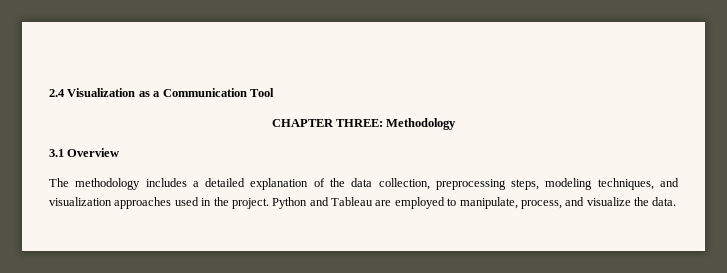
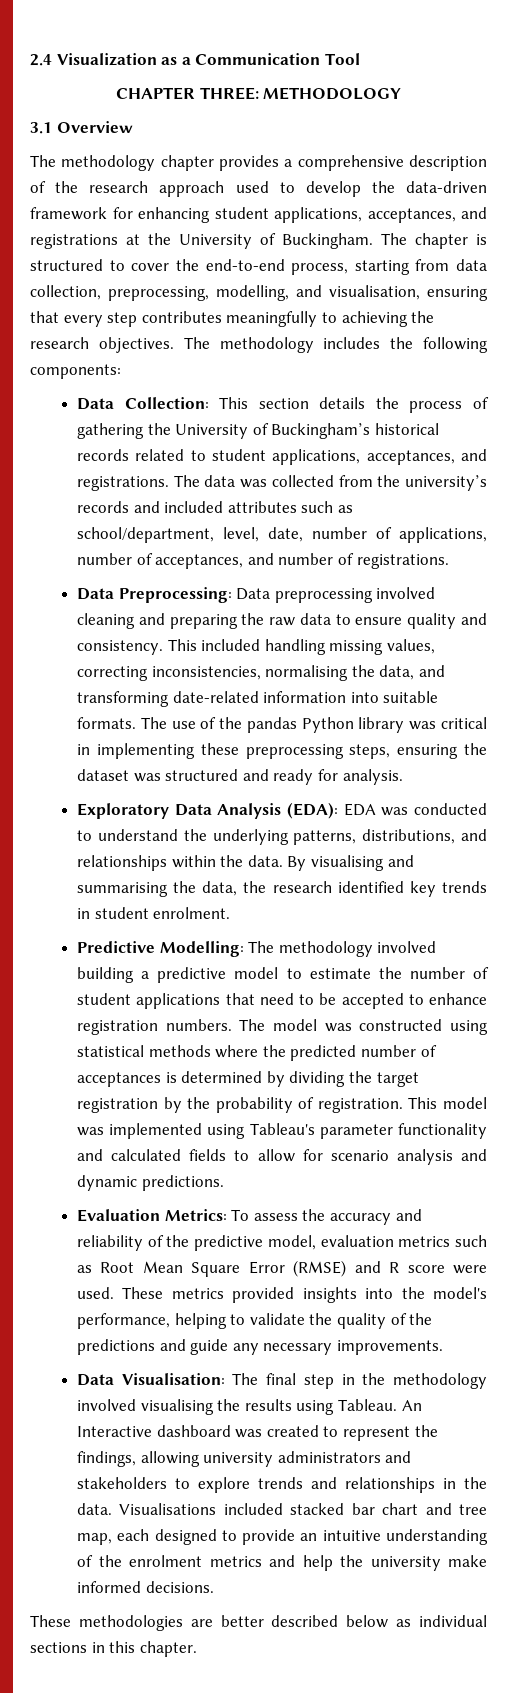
[386,118,457,130] Methodology -> [263,87,402,100] METHODOLOGY
[145,178,679,190] [49,197,677,209] includes a detailed explanation of the data collection, preprocessing steps, modeling techniques, and visualization approaches used in the project. Python and Tableau are employed to manipulate, process, and visualize the data. -> [160,155,487,171] [30,181,487,197] [30,207,487,223] [30,233,487,249] [30,259,487,275] [30,285,488,301] [30,311,435,327] [30,337,488,353] [30,364,121,379] [77,397,490,413] [77,423,439,439] [77,449,487,465] [77,475,487,491] [77,501,353,513] [77,527,487,543] [77,553,449,569] [77,587,436,603] [77,613,488,629] [77,639,435,655] [77,665,445,681] [77,691,439,707] [77,717,488,733] [77,743,488,759] [77,769,403,785] [77,802,487,819] [77,829,488,845] [77,855,414,871] [77,881,488,897] [77,907,231,919] [77,941,437,957] [77,967,489,983] [77,993,487,1009] [77,1019,488,1035] [77,1045,437,1061] [77,1071,419,1087] [77,1097,488,1113] [77,1123,487,1139] [77,1149,487,1165] [77,1175,224,1191] [77,1209,422,1225] [77,1235,487,1251] [77,1260,487,1277] [77,1287,487,1303] [77,1313,433,1329] [77,1339,443,1355] [77,1373,487,1389] [77,1399,422,1415] [77,1425,438,1441] [77,1451,412,1467] [77,1477,487,1493] [77,1503,487,1515] [77,1529,488,1545] [77,1555,487,1571] [77,1581,214,1593] [30,1615,487,1631] [30,1641,197,1657] chapter provides a comprehensive description of the research approach used to develop the data-driven framework for enhancing student applications, acceptances, and registrations at the University of Buckingham. The chapter is structured to cover the end-to-end process, starting from data collection, preprocessing, modelling, and visualisation, ensuring that every step contributes meaningfully to achieving the research objectives. The methodology includes the following components: // Data Collection: This section details the process of gathering the University of Buckingham’s historical records related to student applications, acceptances, and registrations. The data was collected from the university’s records and included attributes such as school/department, level, date, number of applications, number of acceptances, and number of registrations. // Data Preprocessing: Data preprocessing involved cleaning and preparing the raw data to ensure quality and consistency. This included handling missing values, correcting inconsistencies, normalising the data, and transforming date-related information into suitable formats. The use of the pandas Python library was critical in implementing these preprocessing steps, ensuring the dataset was structured and ready for analysis. // Exploratory Data Analysis (EDA): EDA was conducted to understand the underlying patterns, distributions, and relationships within the data. By visualising and summarising the data, the research identified key trends in student enrolment. // Predictive Modelling: The methodology involved building a predictive model to estimate the number of student applications that need to be accepted to enhance registration numbers. The model was constructed using statistical methods where the predicted number of acceptances is determined by dividing the target registration by the probability of registration. This model was implemented using Tableau's parameter functionality and calculated fields to allow for scenario analysis and dynamic predictions. // Evaluation Metrics: To assess the accuracy and reliability of the predictive model, evaluation metrics such as Root Mean Square Error (RMSE) and R score were used. These metrics provided insights into the model's performance, helping to validate the quality of the predictions and guide any necessary improvements. // Data Visualisation: The final step in the methodology involved visualising the results using Tableau. An Interactive dashboard was created to represent the findings, allowing university administrators and stakeholders to explore trends and relationships in the data. Visualisations included stacked bar chart and tree map, each designed to provide an intuitive understanding of the enrolment metrics and help the university make informed decisions. // These methodologies are better described below as individual sections in this chapter.

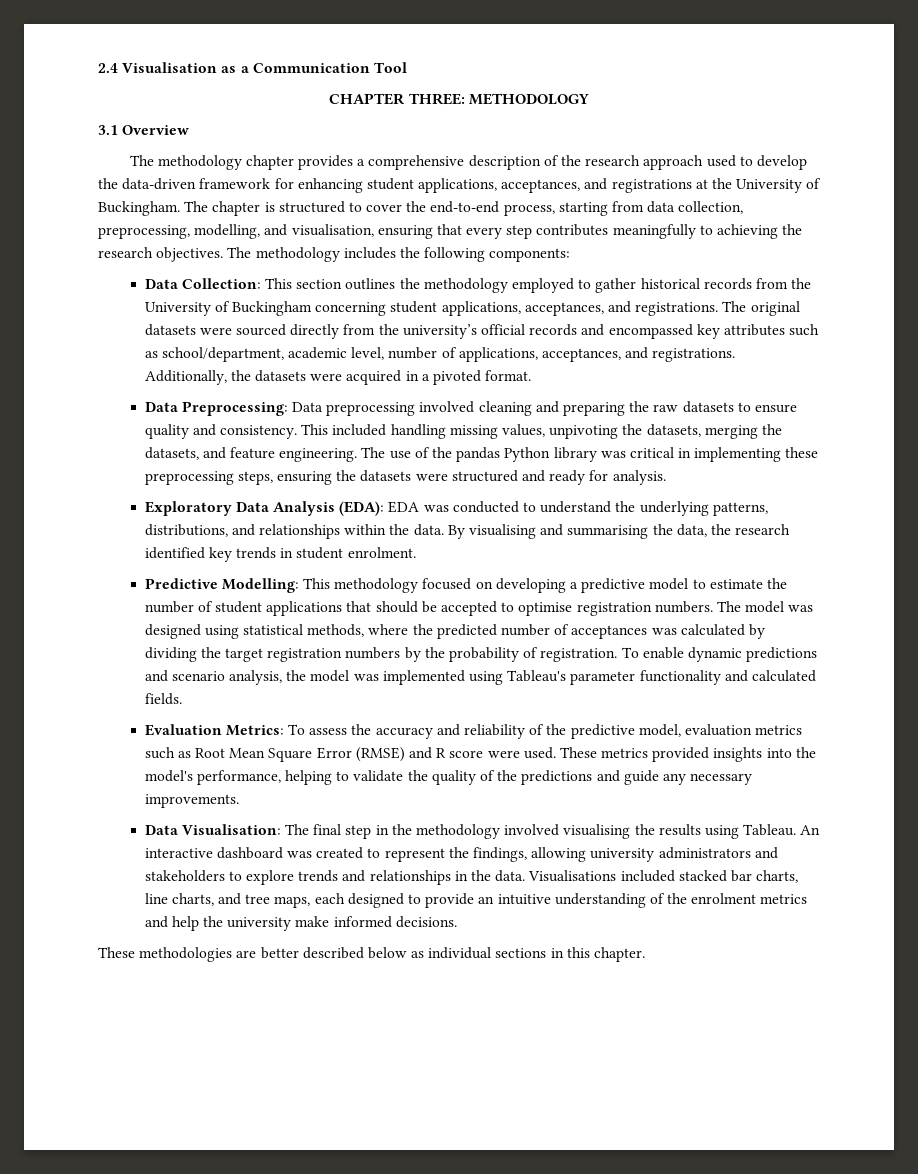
[56,53,157,66] Visualization -> [122,62,218,73] Visualisation
[319,397,490,413] [77,423,439,439] [77,449,206,461] details the process of gathering the University of Buckingham’s historical records related to -> [345,278,812,293] [144,301,387,316] outlines the methodology employed to gather historical records from the University of Buckingham concerning
[204,475,334,488] data was collected -> [750,301,800,316] [144,324,340,339] original datasets were sourced directly
(487, 483) none -> [480,324,525,335] official
[164,501,224,513] included -> [608,324,720,339] encompassed key
[223,527,304,542] level, date, -> [288,347,385,360] academic level,
[77,553,449,569] number of acceptances, and number of registrations. -> [541,347,736,362] [144,370,532,385] acceptances, and registrations. Additionally, the datasets were acquired in a pivoted format.
[299,613,331,625] data -> [682,401,734,413] datasets
[77,665,445,681] [77,691,439,707] [77,717,137,729] correcting inconsistencies, normalising the data, and transforming date-related information into suitable formats. -> [549,424,782,439] [144,447,358,462] unpivoting the datasets, merging the datasets, and feature engineering.
[77,769,161,782] dataset was -> [360,470,448,482] datasets were
[248,941,437,957] [77,967,135,983] The methodology involved building -> [303,578,566,593] This methodology focused on developing
[259,993,315,1005] need to -> [375,601,418,613] should
[429,993,487,1005] enhance -> [518,602,573,616] optimise
[359,1019,443,1031] constructed -> [144,624,201,639] designed
[148,1045,211,1057] methods -> [307,624,365,637] methods,
[165,1071,263,1083] is determined -> [651,624,745,636] was calculated
(159, 1105) none -> [345,647,401,659] numbers
[408,1097,438,1109] This -> [621,647,818,662] [144,670,307,685] To enable dynamic predictions and scenario analysis, the
[189,1149,487,1165] [77,1175,224,1191] fields to allow for scenario analysis and dynamic predictions. -> [144,693,182,705] fields.
[77,1426,153,1437] Interactive -> [144,848,213,858] interactive
[382,1503,419,1515] chart -> [756,870,799,883] [144,893,214,906] charts, line charts,
[77,1533,113,1545] map, -> [274,896,311,908] maps,

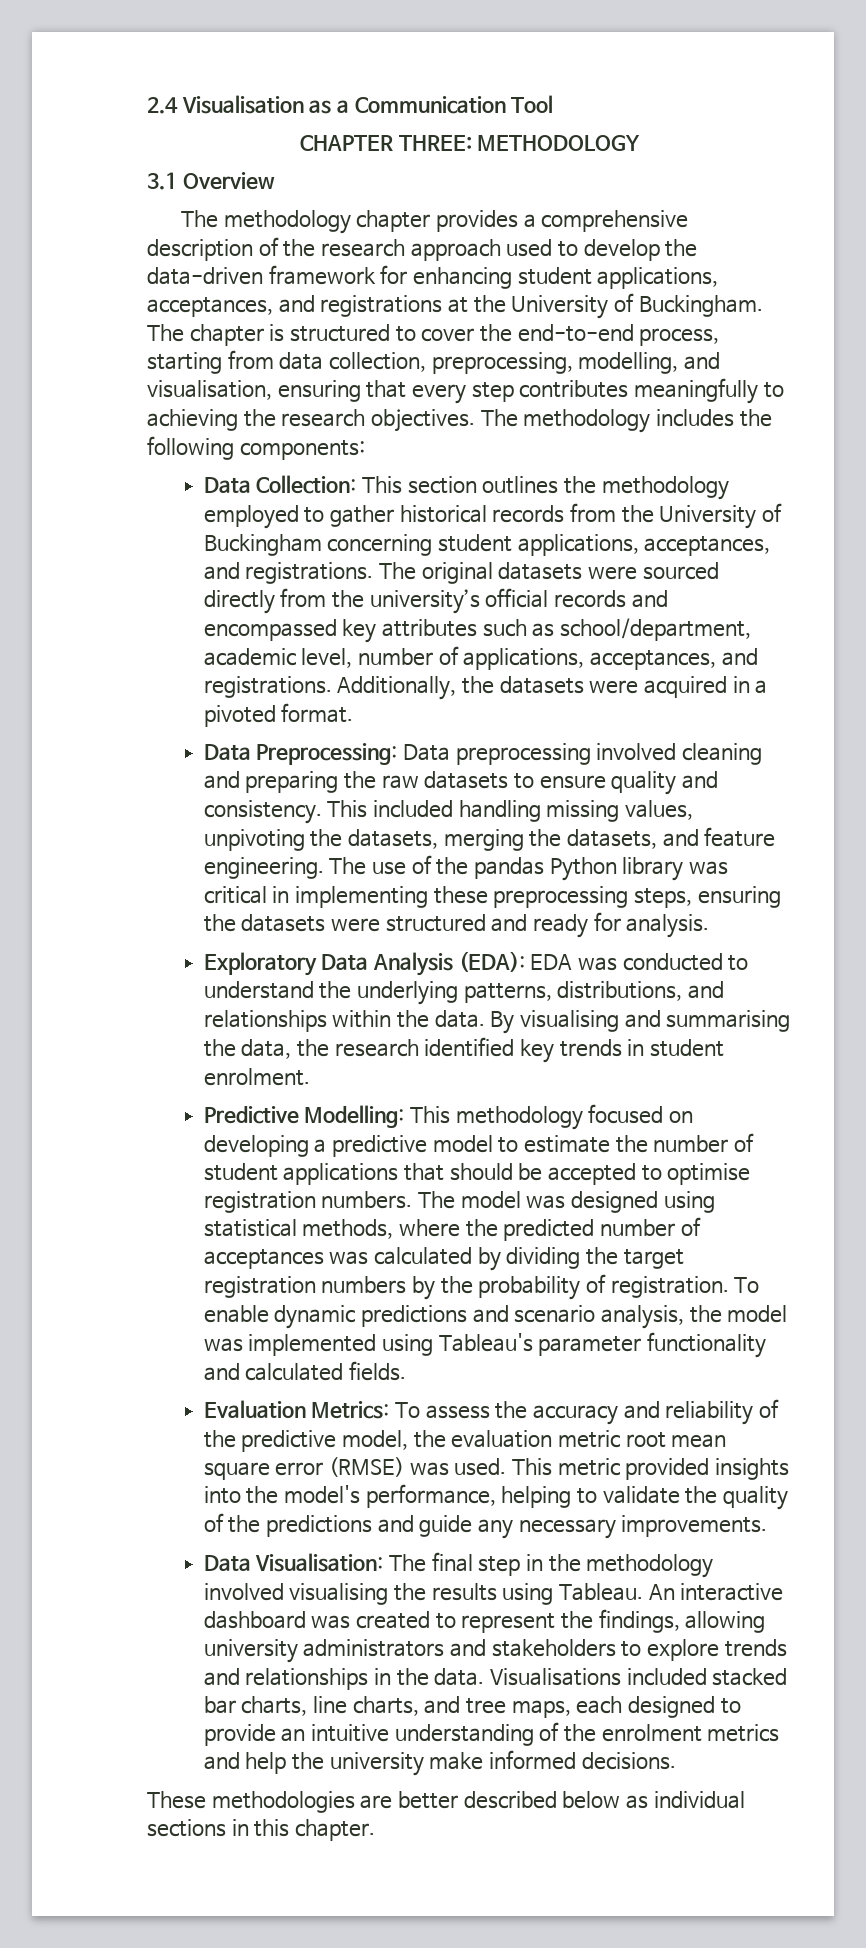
[684,724,803,736] [144,747,649,762] evaluation metrics such as Root Mean Square Error (RMSE) and R score were used. These metrics -> [413,1430,727,1448] [203,1457,620,1480] the evaluation metric root mean square error (RMSE) was used. This metric

